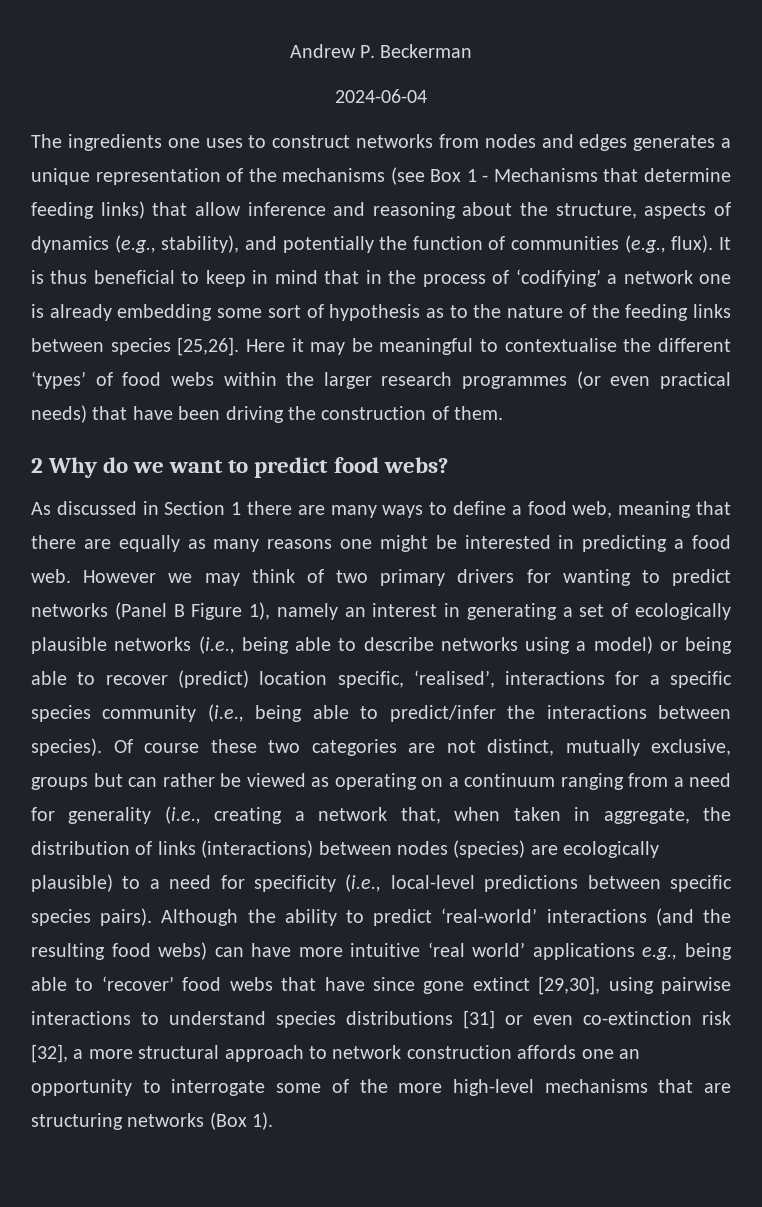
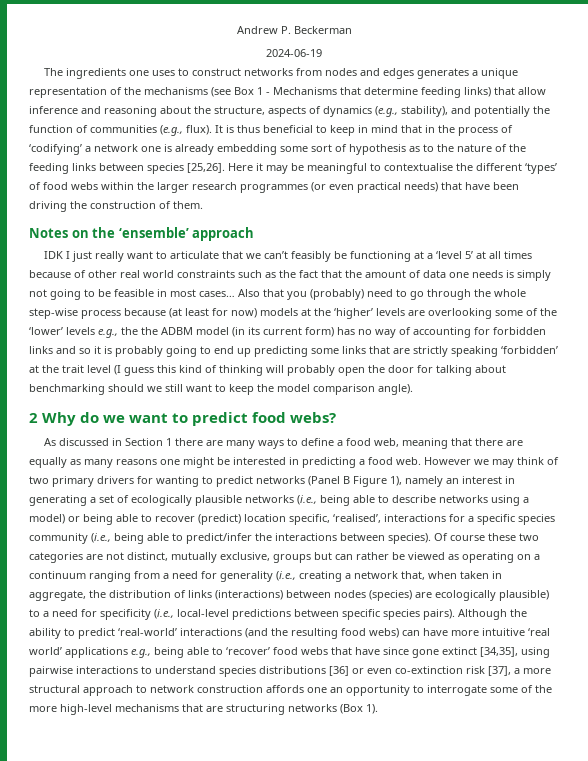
[335,89,427,103] 2024-06-04 -> [266,49,322,57] 2024-06-19
(504, 413) none -> [29,227,255,241] [43,251,532,262] [29,270,551,281] [29,289,526,300] [29,308,557,319] [29,327,546,338] [29,346,558,357] [29,365,506,376] [29,384,413,395] // Notes on the ‘ensemble’ approach // IDK I just really want to articulate that we can’t feasibly be functioning at a ‘level 5’ at all times because of other real world constraints such as the fact that the amount of data one needs is simply not going to be feasible in most cases… Also that you (probably) need to go through the whole step-wise process because (at least for now) models at the ‘higher’ levels are overlooking some of the ‘lower’ levels e.g., the the ADBM model (in its current form) has no way of accounting for forbidden links and so it is probably going to end up predicting some links that are strictly speaking ‘forbidden’ at the trait level (I guess this kind of thinking will probably open the door for talking about benchmarking should we still want to keep the model comparison angle).
[538,976,601,995] [29,30], -> [480,647,518,657] [34,35],
[463,1010,495,1029] [31] -> [329,666,349,676] [36]
[31,1044,68,1063] [32], -> [488,666,511,676] [37],

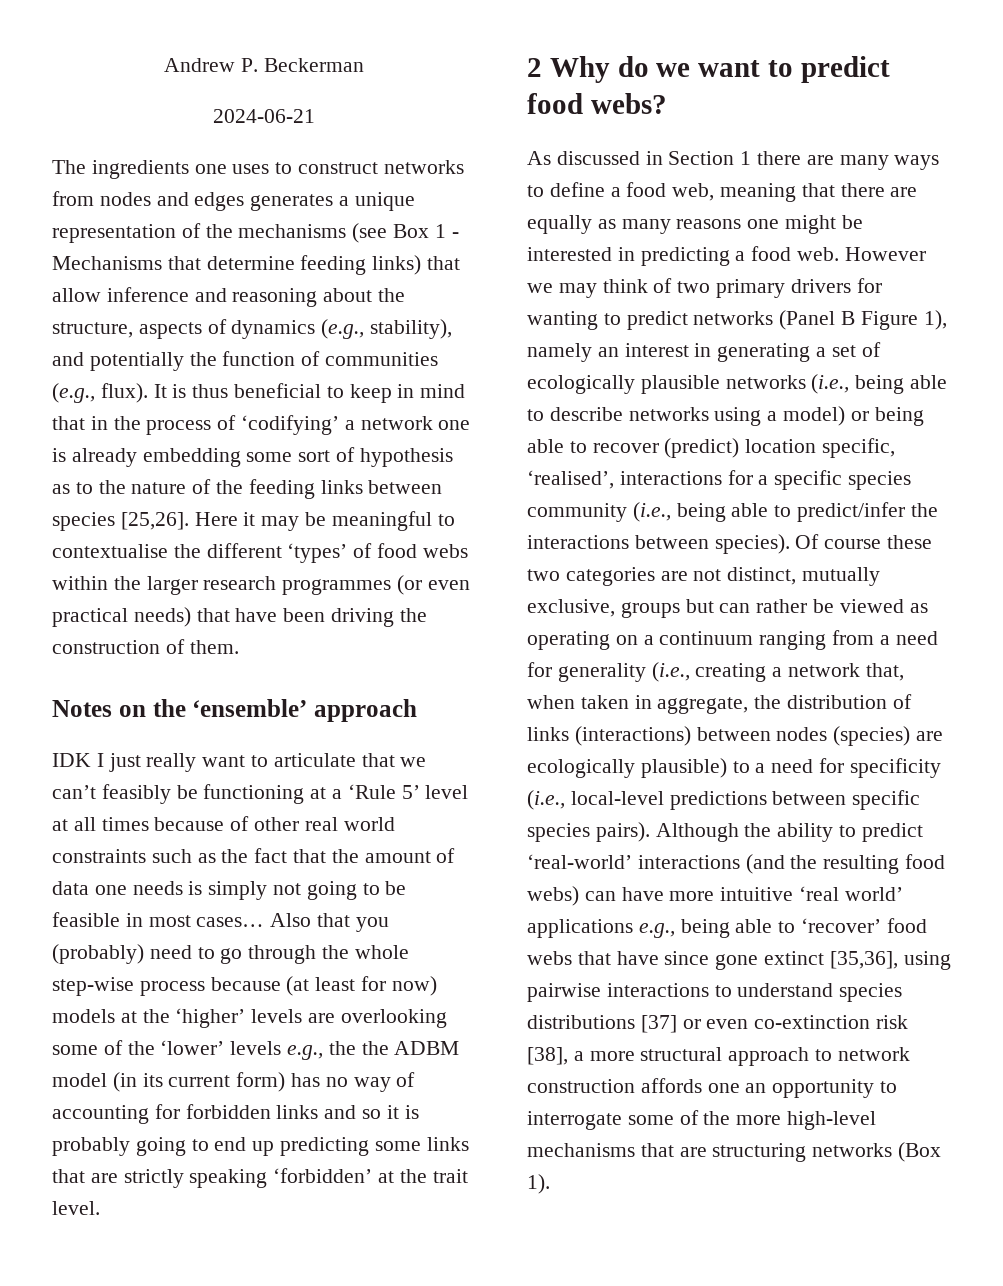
[266,49,322,57] 2024-06-19 -> [213,109,315,123] 2024-06-21
[435,251,473,259] ‘level 5’ -> [347,784,469,799] ‘Rule 5’ level
[87,365,506,376] [29,384,413,395] level (I guess this kind of thinking will probably open the door for talking about benchmarking should we still want to keep the model comparison angle). -> [52,1201,100,1215] level.
[480,647,518,657] [34,35], -> [829,951,898,969] [35,36],
[329,666,349,676] [36] -> [640,1015,677,1033] [37]
[488,666,511,676] [37], -> [527,1047,568,1065] [38],

